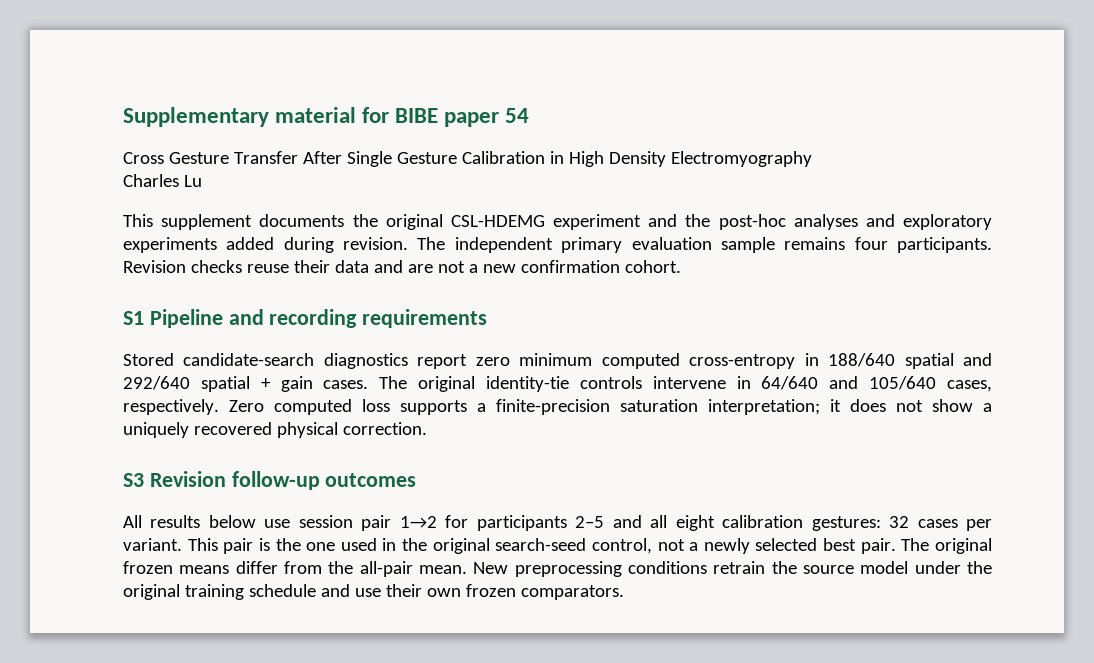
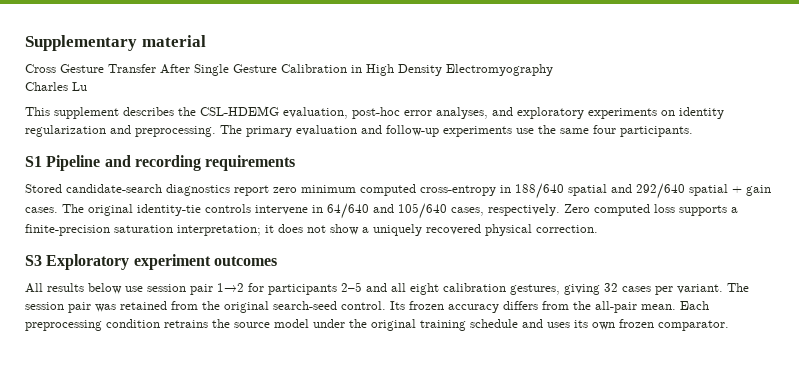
[362,107,530,127] for BIBE paper 54 -> (206, 41) none
[259,214,992,230] [123,237,993,253] [123,260,681,273] documents the original CSL-HDEMG experiment and the post-hoc analyses and exploratory experiments added during revision. The independent primary evaluation sample remains four participants. Revision checks reuse their data and are not a new confirmation cohort. -> [123,106,724,119] [25,125,693,137] describes the CSL-HDEMG evaluation, post-hoc error analyses, and exploratory experiments on identity regularization and preprocessing. The primary evaluation and follow-up experiments use the same four participants.
[149,471,320,490] Revision follow-up -> [46,254,211,270] Exploratory experiment
[811,516,881,531] gestures: -> [510,284,600,295] gestures, giving
[187,538,993,554] [123,561,766,577] This pair is the one used in the original search-seed control, not a newly selected best pair. The original frozen means differ from the all-pair mean. New preprocessing conditions retrain -> [727,283,749,292] [25,301,709,313] [25,319,208,331] The session pair was retained from the original search-seed control. Its frozen accuracy differs from the all-pair mean. Each preprocessing condition retrains
[354,584,422,597] use their -> [547,320,588,328] uses its
[520,585,624,600] comparators. -> [658,320,729,331] comparator.

